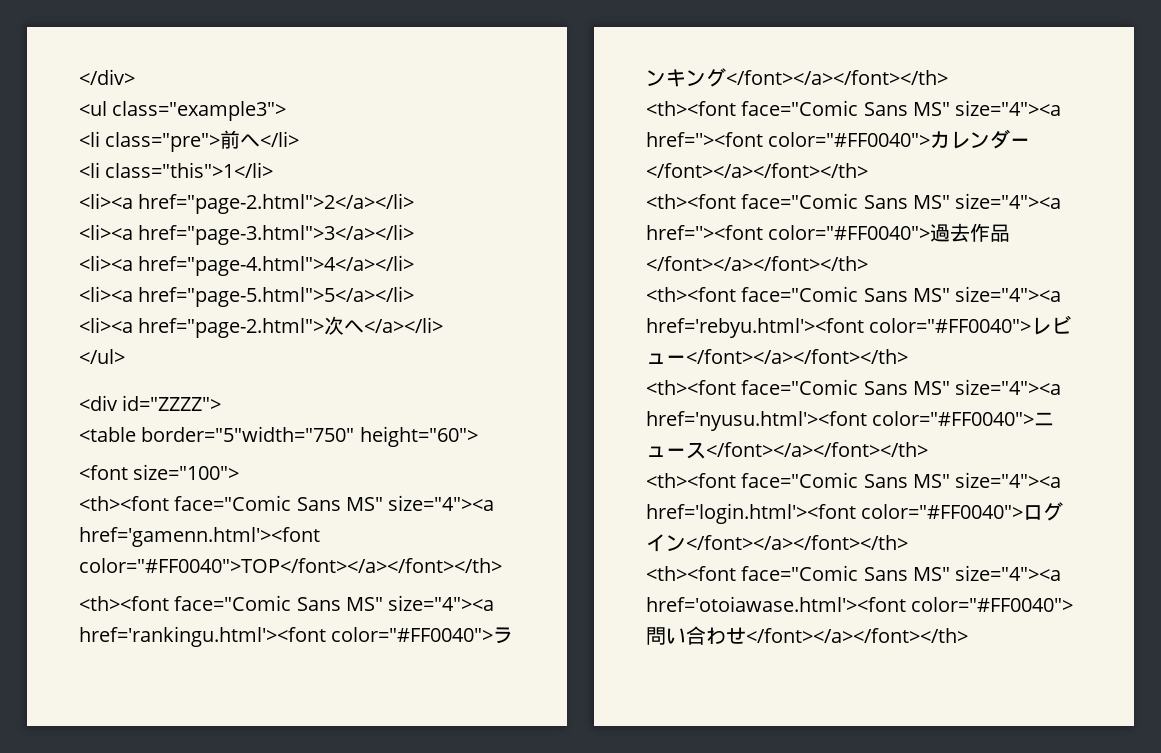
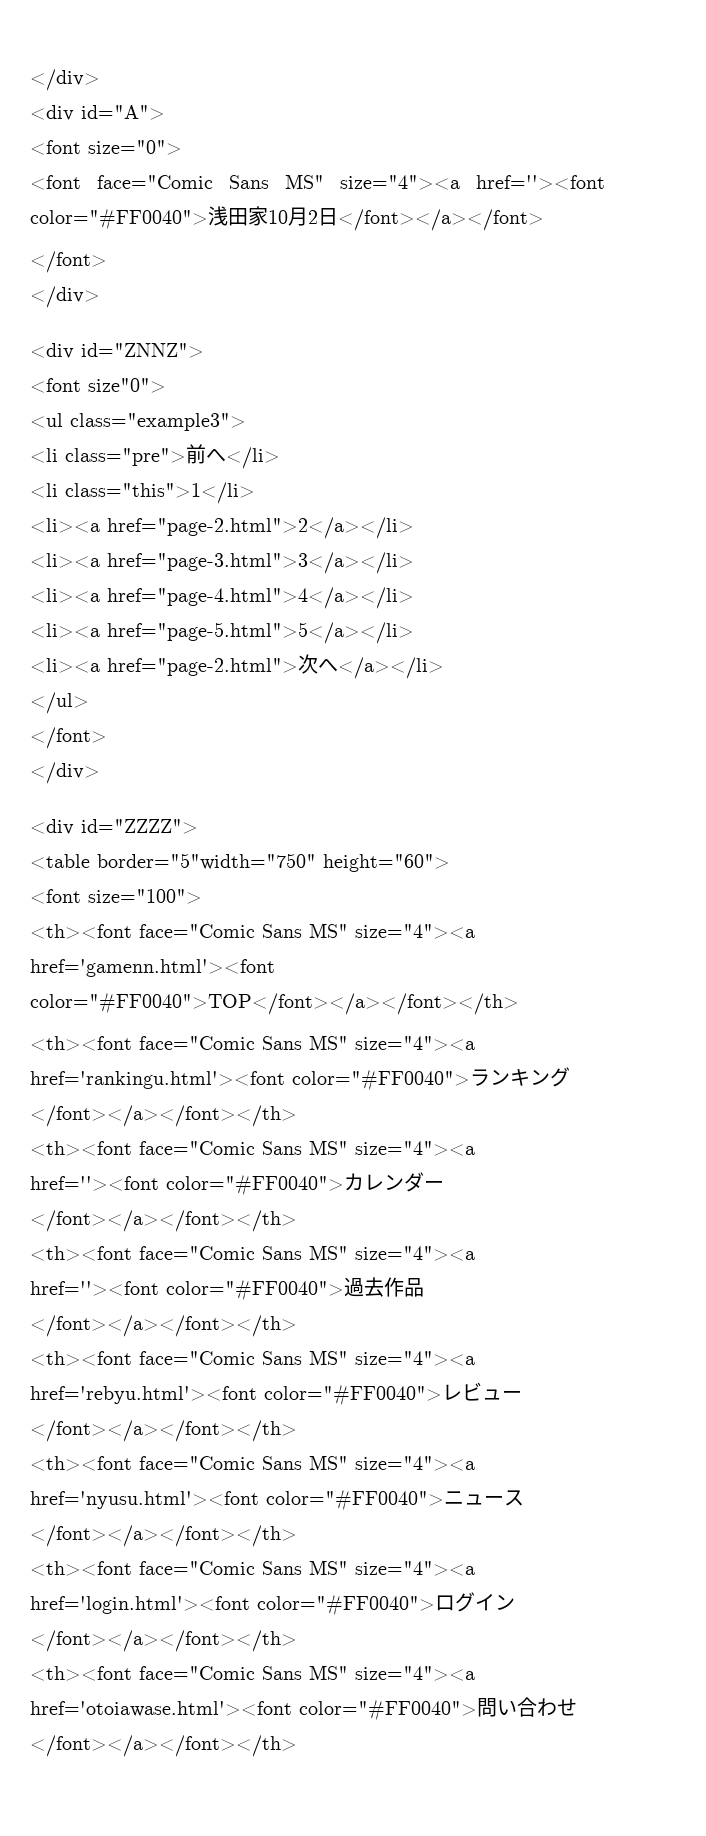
[79,69,135,85] </div> -> [30,69,100,91] [30,105,165,121] [30,140,182,155] [30,174,605,190] [30,206,544,231] [30,251,107,273] [30,286,100,308] [30,343,204,359] [30,378,166,393] </div> // <div id="A"> // <font size="0"> // <font face="Comic Sans MS" size="4"><a href=''><font color="#FF0040">浅田家10月2日</font></a></font> // </font> // </div> // <div id="ZNNZ"> // <font size"0">
(125, 356) none -> [30,727,107,749] [30,762,100,784] // </font> // </div>

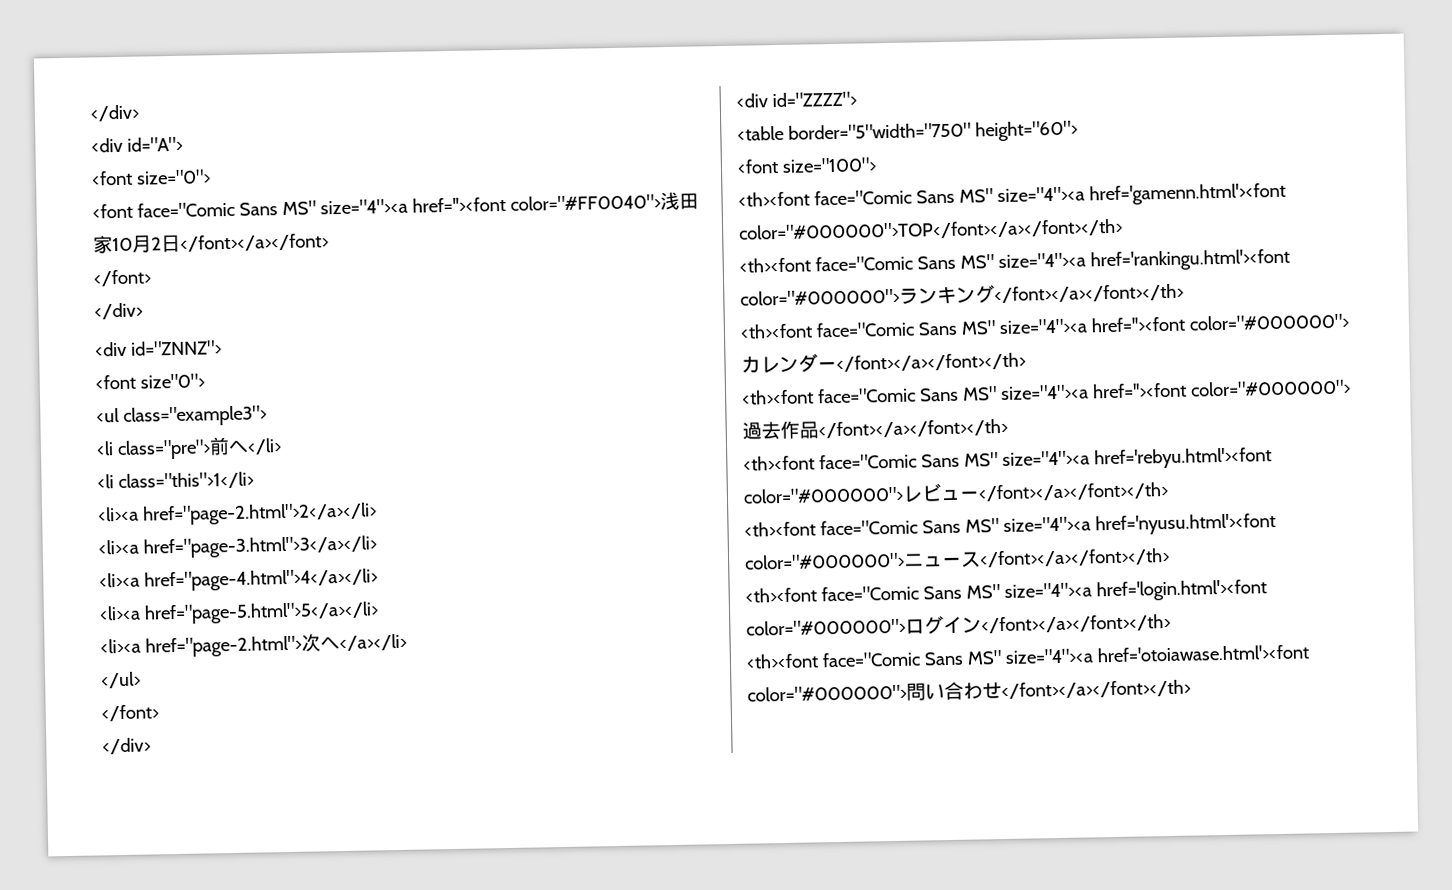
[30,992,519,1015] color="#FF0040">TOP</font></a></font></th> -> [739,218,1123,242] color="#000000">TOP</font></a></font></th>
[292,1069,470,1091] color="#FF0040"> -> [740,288,900,306] color="#000000">
[166,1174,344,1196] color="#FF0040"> -> [1188,313,1349,331] color="#000000">
[166,1279,344,1301] color="#FF0040"> -> [1189,379,1351,397] color="#000000">
[264,1384,442,1406] color="#FF0040"> -> [743,486,904,504] color="#000000">
[266,1489,444,1511] color="#FF0040"> -> [745,552,905,570] color="#000000">
[257,1594,435,1616] color="#FF0040"> -> [746,618,906,636] color="#000000">
[299,1699,477,1721] color="#FF0040"> -> [747,684,907,702] color="#000000">

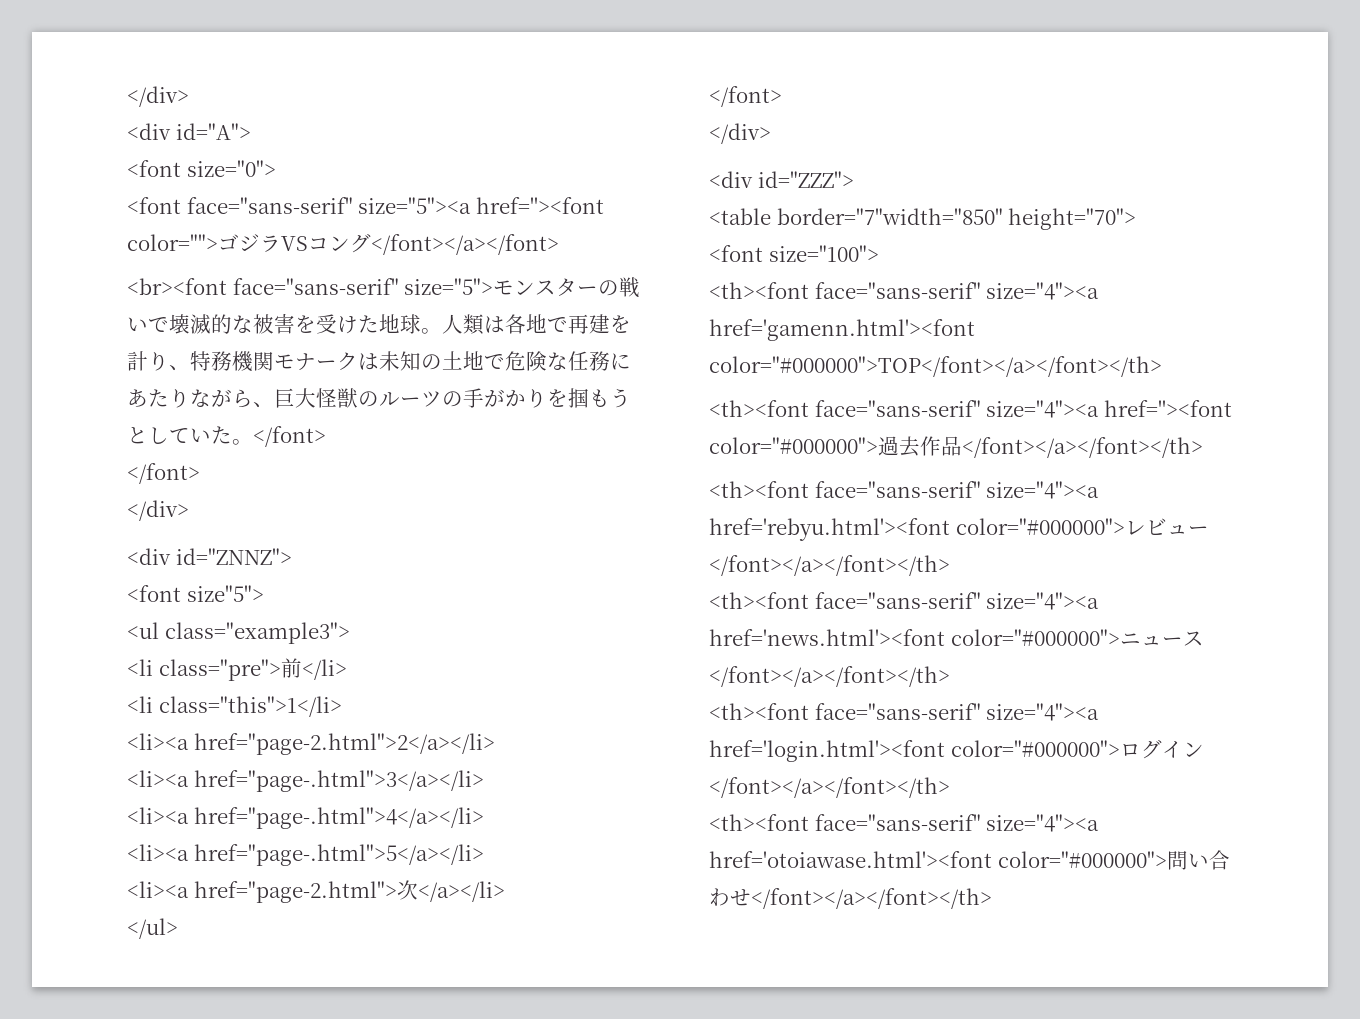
[136,191,699,218] [93,233,329,254] face="Comic Sans MS" size="4"><a href=''><font color="#FF0040">浅田家10月2日</font></a></font> -> [186,197,604,214] [127,233,559,255] [127,277,641,298] [127,314,631,335] [127,351,631,372] [127,388,631,408] [127,426,326,447] face="sans-serif" size="5"><a href=''><font color="">ゴジラVSコング</font></a></font> // <br><font face="sans-serif" size="5">モンスターの戦いで壊滅的な被害を受けた地球。人類は各地で再建を計り、特務機関モナークは未知の土地で危険な任務にあたりながら、巨大怪獣のルーツの手がかりを掴もうとしていた。</font>
[139,373,205,389] size"0"> -> [186,585,264,602] size"5">
[227,439,249,454] へ -> (302, 668) none
[142,535,377,559] [99,568,378,592] [99,601,379,625] href="page-3.html">3</a></li> // <li><a href="page-4.html">4</a></li> // <li><a href="page-5.html">5</a></li> -> [193,770,484,792] [127,807,484,829] [127,844,484,866] href="page-.html">3</a></li> // <li><a href="page-.html">4</a></li> // <li><a href="page-.html">5</a></li>
[319,636,340,650] へ -> (418, 890) none
[771,91,857,108] id="ZZZZ"> -> [757,171,854,188] id="ZZZ">
[787,120,1078,142] border="5"width="750" height="60"> -> [776,208,1137,230] border="7"width="850" height="70">
[813,188,993,206] face="Comic Sans MS" -> [814,282,981,299] face="sans-serif"
[814,248,1290,272] [740,283,1184,306] [740,313,1349,339] [741,352,1026,374] [742,386,997,405] face="Comic Sans MS" size="4"><a href='rankingu.html'><font color="#000000">ランキング</font></a></font></th> // <th><font face="Comic Sans MS" size="4"><a href=''><font color="#000000">カレンダー</font></a></font></th> // <th><font face="Comic Sans MS" -> [814,400,981,417] face="sans-serif"
[818,452,998,470] face="Comic Sans MS" -> [814,481,981,498] face="sans-serif"
[819,513,1276,536] face="Comic Sans MS" size="4"><a href='nyusu.html'><font -> [814,592,1100,610] [709,629,945,646] face="sans-serif" size="4"><a href='news.html'><font
[820,584,1000,602] face="Comic Sans MS" -> [814,703,981,720] face="sans-serif"
[821,650,1002,668] face="Comic Sans MS" -> [814,814,981,831] face="sans-serif"

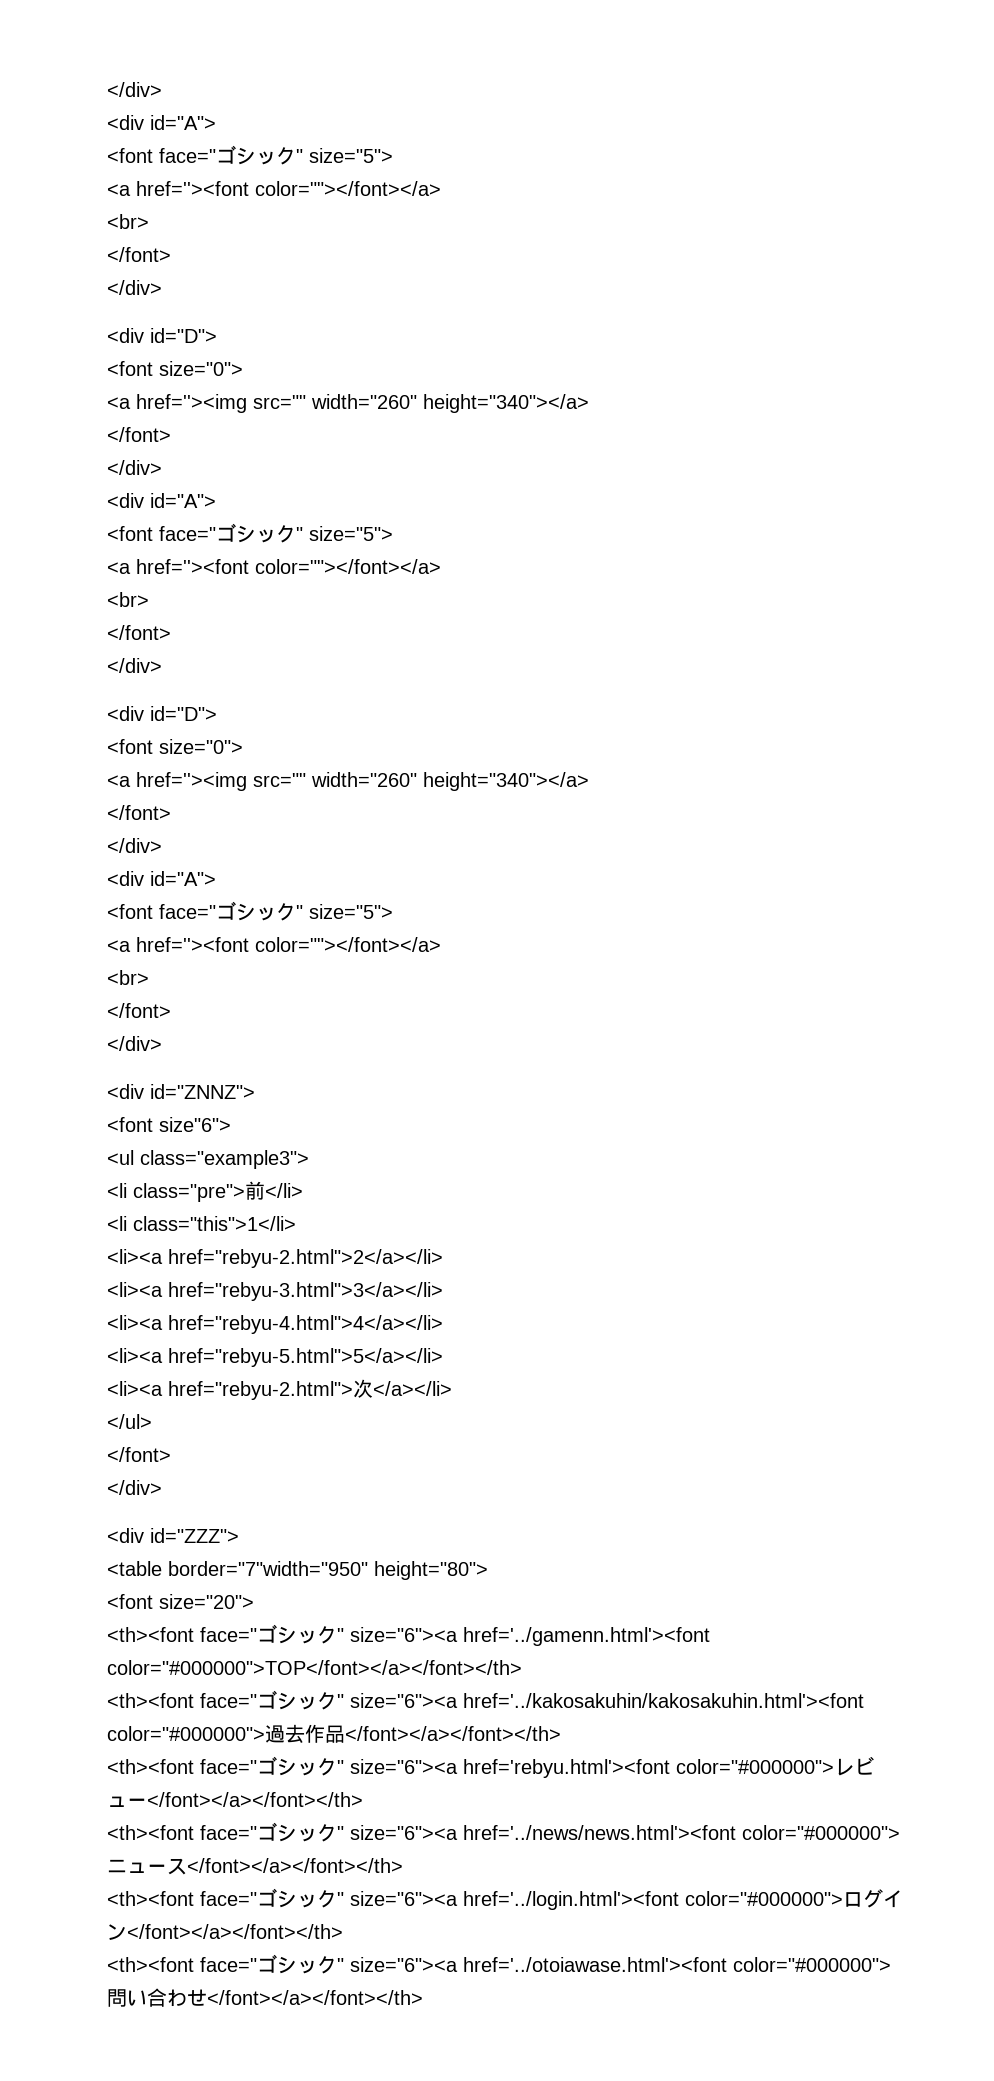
[127,86,189,107] [127,123,251,140] [127,160,276,177] [127,197,604,214] [127,233,559,255] [127,277,641,298] [127,314,631,335] [127,351,631,372] [127,388,631,408] [127,426,326,447] </div> // <div id="A"> // <font size="0"> // <font face="sans-serif" size="5"><a href=''><font color="">ゴジラVSコング</font></a></font> // <br><font face="sans-serif" size="5">モンスターの戦いで壊滅的な被害を受けた地球。人類は各地で再建を計り、特務機関モナークは未知の土地で危険な任務にあたりながら、巨大怪獣のルーツの手がかりを掴もうとしていた。</font> -> [107,82,162,97] [107,115,216,130] [107,145,393,165] [107,181,441,196] [107,214,149,229] [107,247,171,262] [107,280,162,295] [107,328,217,343] [107,361,243,376] [107,394,589,413] [107,427,171,442] [107,460,162,475] [107,493,216,508] [107,523,393,543] [107,559,441,574] [107,592,149,607] [107,625,171,640] [107,658,162,673] [107,706,217,721] [107,739,243,754] [107,772,589,791] [107,805,171,820] [107,838,162,853] [107,871,216,886] [107,901,393,921] [107,937,441,952] [107,970,149,985] </div> // <div id="A"> // <font face="ゴシック" size="5"> // <a href=''><font color=""></font></a> // <br> // </font> // </div> // <div id="D"> // <font size="0"> // <a href=''><img src="" width="260" height="340"></a> // </font> // </div> // <div id="A"> // <font face="ゴシック" size="5"> // <a href=''><font color=""></font></a> // <br> // </font> // </div> // <div id="D"> // <font size="0"> // <a href=''><img src="" width="260" height="340"></a> // </font> // </div> // <div id="A"> // <font face="ゴシック" size="5"> // <a href=''><font color=""></font></a> // <br>
[186,585,264,602] size"5"> -> [159,1117,231,1132] size"6">
[193,733,495,755] [127,770,484,792] [127,807,484,829] [127,844,484,866] [127,881,397,903] href="page-2.html">2</a></li> // <li><a href="page-.html">3</a></li> // <li><a href="page-.html">4</a></li> // <li><a href="page-.html">5</a></li> // <li><a href="page-2.html"> -> [168,1249,443,1268] [107,1282,443,1301] [107,1315,443,1334] [107,1348,443,1367] [107,1381,353,1400] href="rebyu-2.html">2</a></li> // <li><a href="rebyu-3.html">3</a></li> // <li><a href="rebyu-4.html">4</a></li> // <li><a href="rebyu-5.html">5</a></li> // <li><a href="rebyu-2.html">
[776,208,1137,230] [709,245,879,262] [709,282,1100,300] [709,319,975,341] [709,356,1162,377] [709,400,1232,418] border="7"width="850" height="70"> // <font size="100"> // <th><font face="sans-serif" size="4"><a href='gamenn.html'><font color="#000000">TOP</font></a></font></th> // <th><font face="sans-serif" size="4"><a href=''><font -> [168,1561,488,1580] [107,1594,254,1609] [107,1624,710,1646] [107,1660,522,1675] [107,1690,864,1710] border="7"width="950" height="80"> // <font size="20"> // <th><font face="ゴシック" size="6"><a href='../gamenn.html'><font color="#000000">TOP</font></a></font></th> // <th><font face="ゴシック" size="6"><a href='../kakosakuhin/kakosakuhin.html'><font
[814,481,1100,499] face="sans-serif" size="4"><a -> [200,1756,458,1776] face="ゴシック" size="6"><a
[814,592,1100,610] [709,629,945,646] face="sans-serif" size="4"><a href='news.html'><font -> [200,1822,736,1842] face="ゴシック" size="6"><a href='../news/news.html'><font
[814,703,1100,721] [709,740,945,762] face="sans-serif" size="4"><a href='login.html'><font -> [200,1888,679,1910] face="ゴシック" size="6"><a href='../login.html'><font
[814,814,1100,832] [709,851,992,868] face="sans-serif" size="4"><a href='otoiawase.html'><font -> [200,1954,727,1974] face="ゴシック" size="6"><a href='../otoiawase.html'><font

